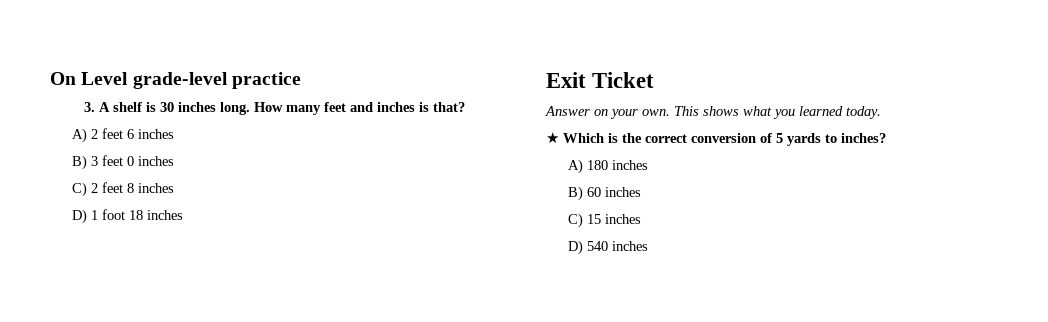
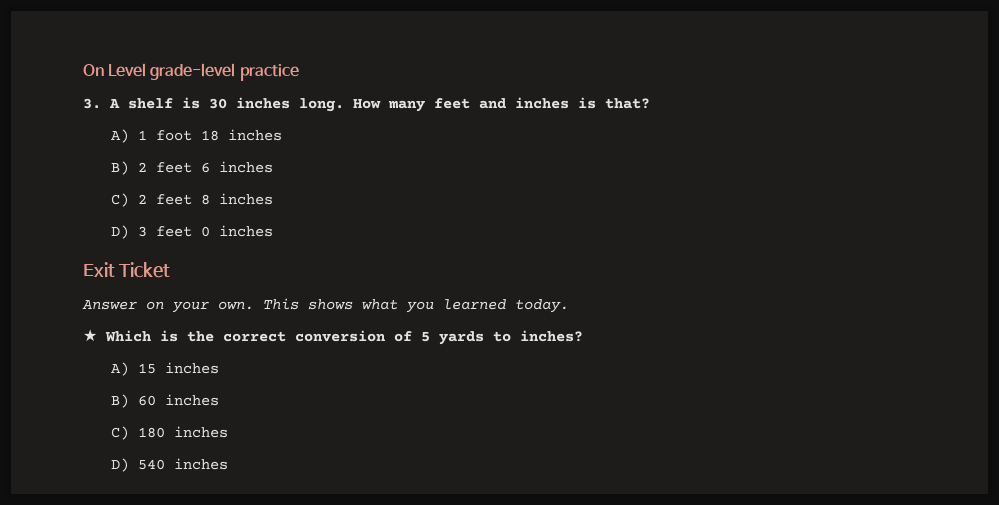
(87, 135) none -> [138,129,283,141] [111,161,130,175] 1 foot 18 inches // B)
[71,155,174,170] // B) 3 feet 0 inches -> (274, 167) none
[90,209,143,220] 1 foot 18 -> [138,226,211,237] 3 feet 0
[586,160,608,170] 180 -> [138,363,157,374] 15
[586,214,601,224] 15 -> [138,427,166,438] 180

